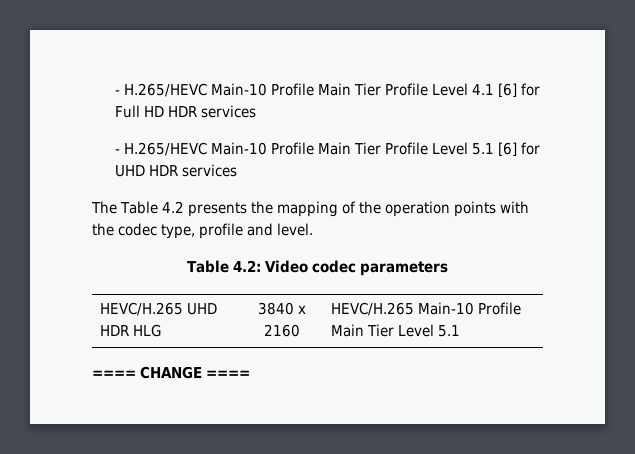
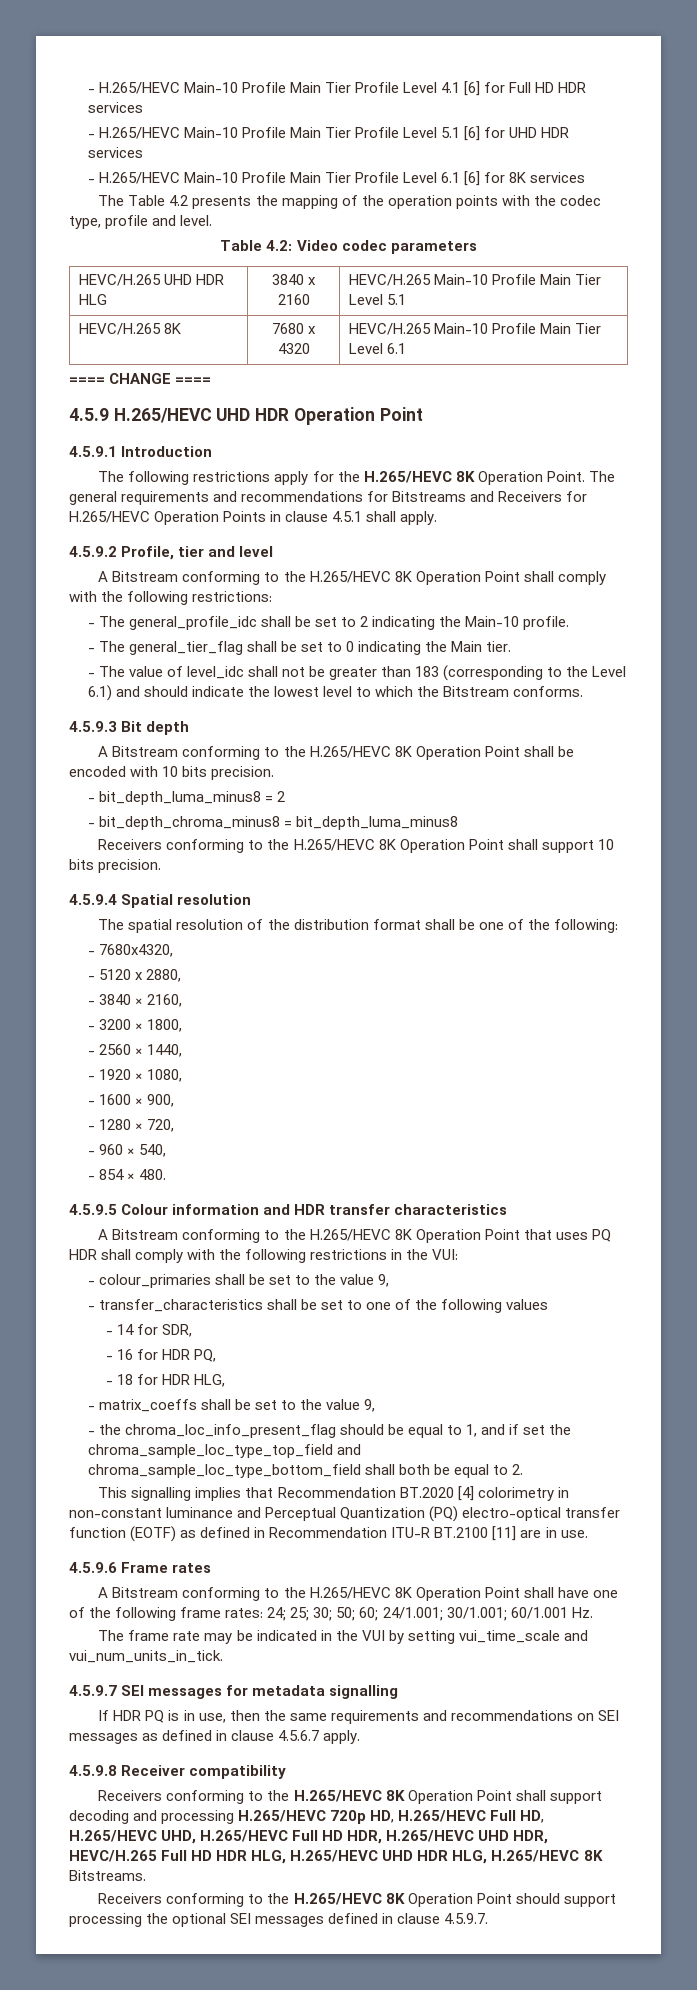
(238, 170) none -> [87,171,586,186] // - H.265/HEVC Main-10 Profile Main Tier Profile Level 6.1 [6] for 8K services
[92,366,250,379] // ==== CHANGE ==== -> [78,323,181,335] [271,323,317,334] [277,343,310,354] [348,323,601,335] [348,343,406,354] [69,373,212,384] [69,407,423,425] [69,446,213,457] [98,471,615,485] [69,491,588,505] [69,511,438,525] [69,546,274,560] [98,571,606,585] [69,591,273,605] [87,616,570,630] [87,641,512,655] [87,665,627,681] [87,685,584,701] [69,721,190,735] [98,746,574,760] [69,766,275,780] [87,791,285,805] [87,816,458,830] [98,839,614,853] [69,859,162,873] [69,894,252,908] [98,919,618,933] [87,944,173,957] [87,969,181,982] [87,994,182,1007] [87,1019,182,1032] [87,1044,182,1057] [87,1069,182,1082] [87,1094,174,1107] [87,1119,174,1132] [87,1144,166,1157] [87,1169,166,1180] [69,1204,508,1215] [98,1229,611,1243] [69,1249,459,1263] [87,1274,389,1288] [87,1299,549,1313] [106,1324,193,1337] [106,1349,217,1362] [106,1374,226,1387] [87,1399,375,1412] [87,1424,572,1438] [87,1444,361,1458] [87,1464,523,1478] [98,1486,569,1501] [69,1506,621,1522] [69,1526,588,1542] [69,1562,212,1573] [98,1587,618,1601] [69,1607,593,1621] [98,1630,588,1644] [69,1650,223,1663] [69,1685,399,1699] [98,1710,619,1724] [69,1730,361,1744] [69,1765,287,1779] [98,1790,602,1804] [69,1810,545,1824] [69,1830,549,1844] [69,1850,603,1864] [69,1870,146,1881] [98,1893,616,1907] [69,1913,489,1927] // HEVC/H.265 8K | 7680 x 4320 | HEVC/H.265 Main-10 Profile Main Tier Level 6.1 // ==== CHANGE ==== // 4.5.9 H.265/HEVC UHD HDR Operation Point // 4.5.9.1 Introduction // The following restrictions apply for the H.265/HEVC 8K Operation Point. The general requirements and recommendations for Bitstreams and Receivers for H.265/HEVC Operation Points in clause 4.5.1 shall apply. // 4.5.9.2 Profile, tier and level // A Bitstream conforming to the H.265/HEVC 8K Operation Point shall comply with the following restrictions: // - The general_profile_idc shall be set to 2 indicating the Main-10 profile. // - The general_tier_flag shall be set to 0 indicating the Main tier. // - The value of level_idc shall not be greater than 183 (corresponding to the Level 6.1) and should indicate the lowest level to which the Bitstream conforms. // 4.5.9.3 Bit depth // A Bitstream conforming to the H.265/HEVC 8K Operation Point shall be encoded with 10 bits precision. // - bit_depth_luma_minus8 = 2 // - bit_depth_chroma_minus8 = bit_depth_luma_minus8 // Receivers conforming to the H.265/HEVC 8K Operation Point shall support 10 bits precision. // 4.5.9.4 Spatial resolution // The spatial resolution of the distribution format shall be one of the following: // - 7680x4320, // - 5120 x 2880, // - 3840 × 2160, // - 3200 × 1800, // - 2560 × 1440, // - 1920 × 1080, // - 1600 × 900, // - 1280 × 720, // - 960 × 540, // - 854 × 480. // 4.5.9.5 Colour information and HDR transfer characteristics // A Bitstream conforming to the H.265/HEVC 8K Operation Point that uses PQ HDR shall comply with the following restrictions in the VUI: // - colour_primaries shall be set to the value 9, // - transfer_characteristics shall be set to one of the following values // - 14 for SDR, // - 16 for HDR PQ, // - 18 for HDR HLG, // - matrix_coeffs shall be set to the value 9, // - the chroma_loc_info_present_flag should be equal to 1, and if set the chroma_sample_loc_type_top_field and chroma_sample_loc_type_bottom_field shall both be equal to 2. // This signalling implies that Recommendation BT.2020 [4] colorimetry in non-constant luminance and Perceptual Quantization (PQ) electro-optical transfer function (EOTF) as defined in Recommendation ITU-R BT.2100 [11] are in use. // 4.5.9.6 Frame rates // A Bitstream conforming to the H.265/HEVC 8K Operation Point shall have one of the following frame rates: 24; 25; 30; 50; 60; 24/1.001; 30/1.001; 60/1.001 Hz. // The frame rate may be indicated in the VUI by setting vui_time_scale and vui_num_units_in_tick. // 4.5.9.7 SEI messages for metadata signalling // If HDR PQ is in use, then the same requirements and recommendations on SEI messages as defined in clause 4.5.6.7 apply. // 4.5.9.8 Receiver compatibility // Receivers conforming to the H.265/HEVC 8K Operation Point shall support decoding and processing H.265/HEVC 720p HD, H.265/HEVC Full HD, H.265/HEVC UHD, H.265/HEVC Full HD HDR, H.265/HEVC UHD HDR, HEVC/H.265 Full HD HDR HLG, H.265/HEVC UHD HDR HLG, H.265/HEVC 8K Bitstreams. // Receivers conforming to the H.265/HEVC 8K Operation Point should support processing the optional SEI messages defined in clause 4.5.9.7.

